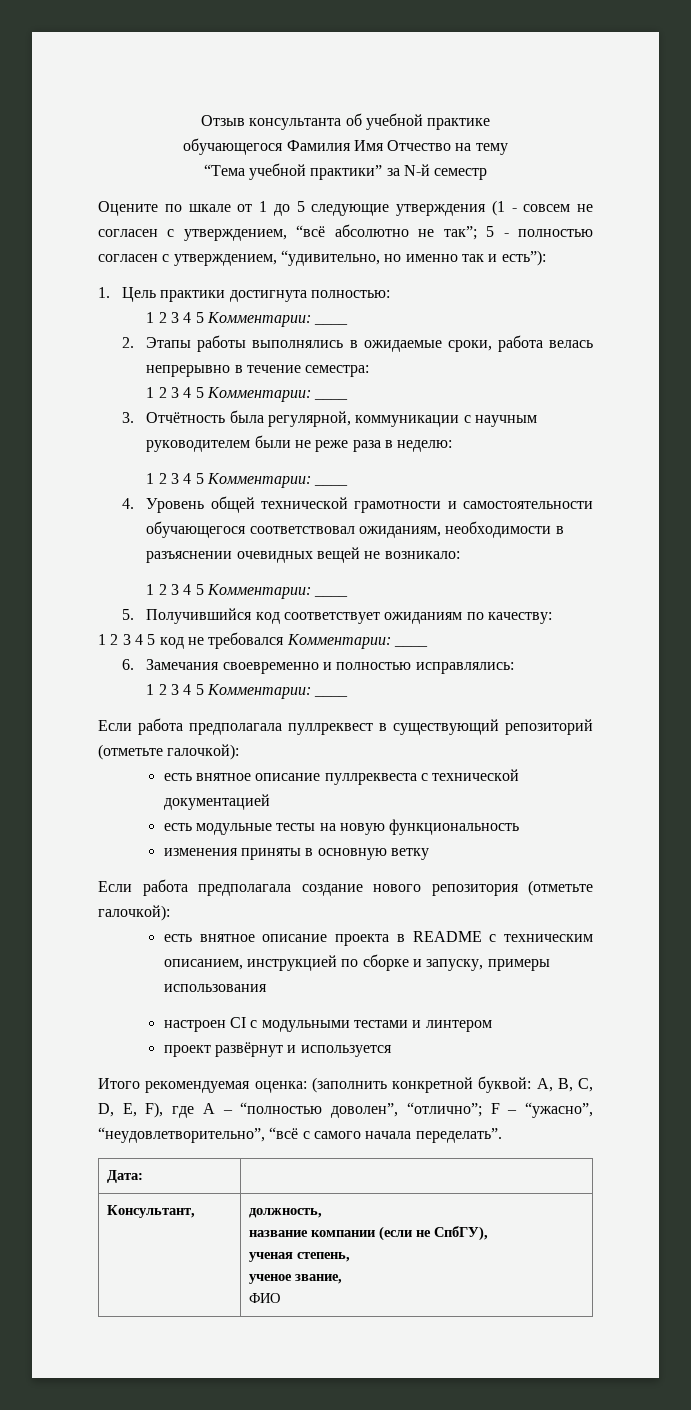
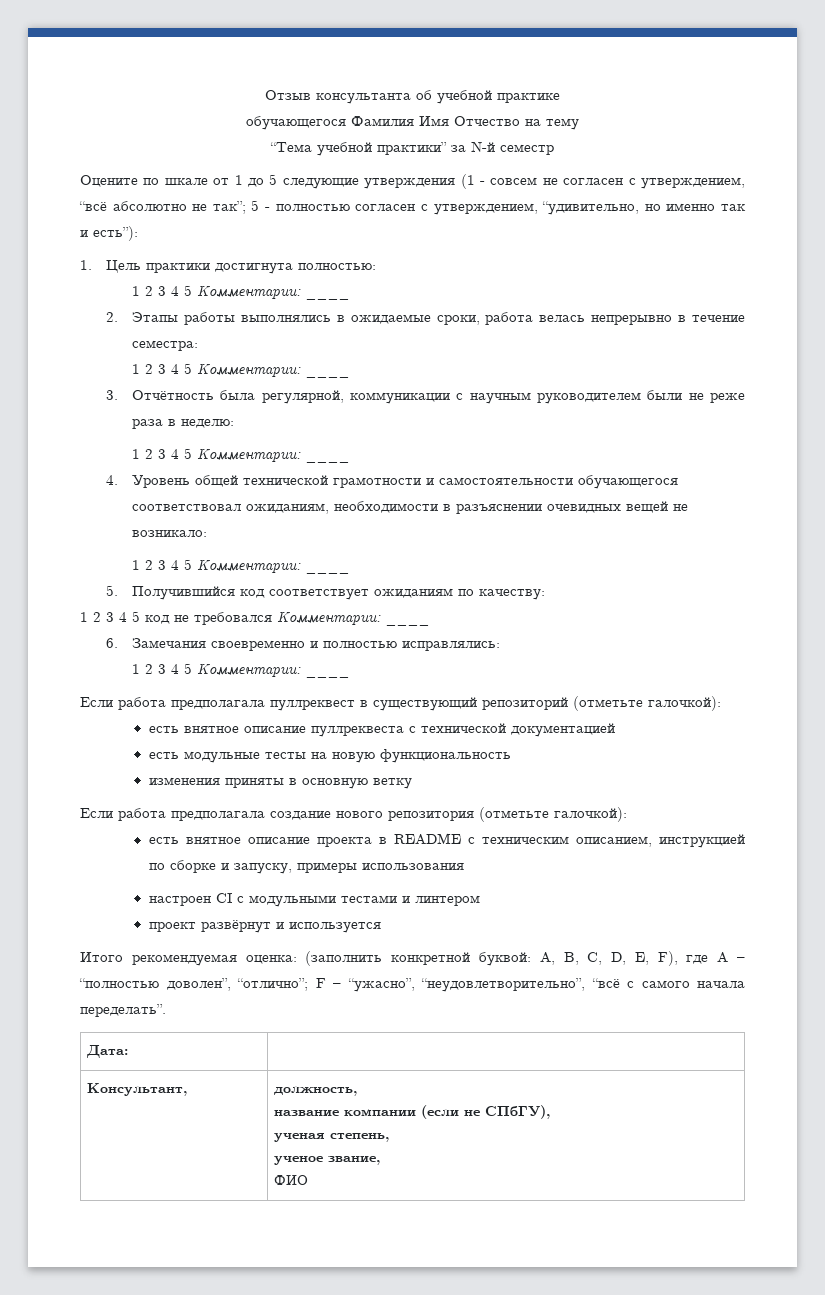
[433,1226,488,1241] СпбГУ), -> [484,1105,550,1119] СПбГУ),

